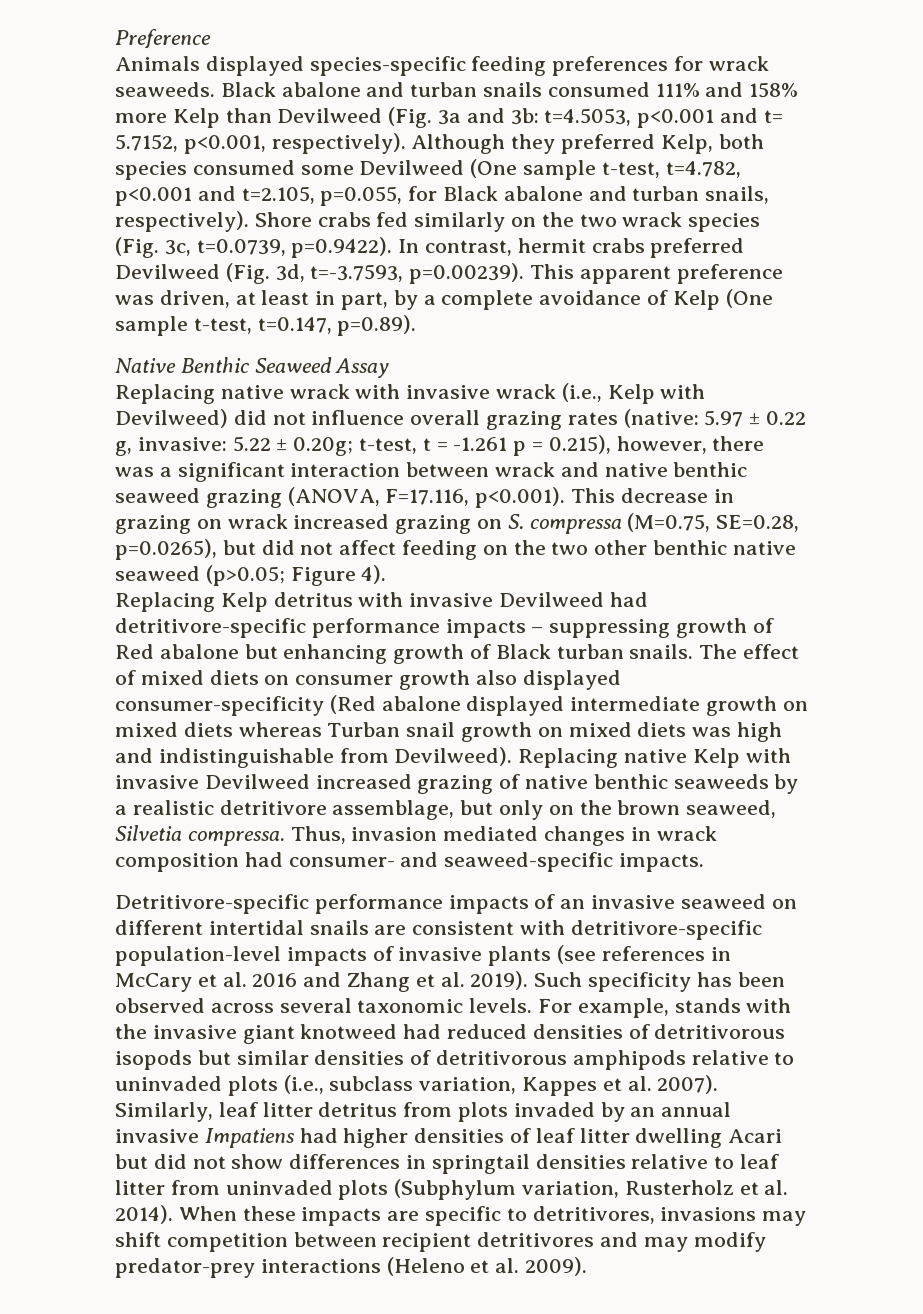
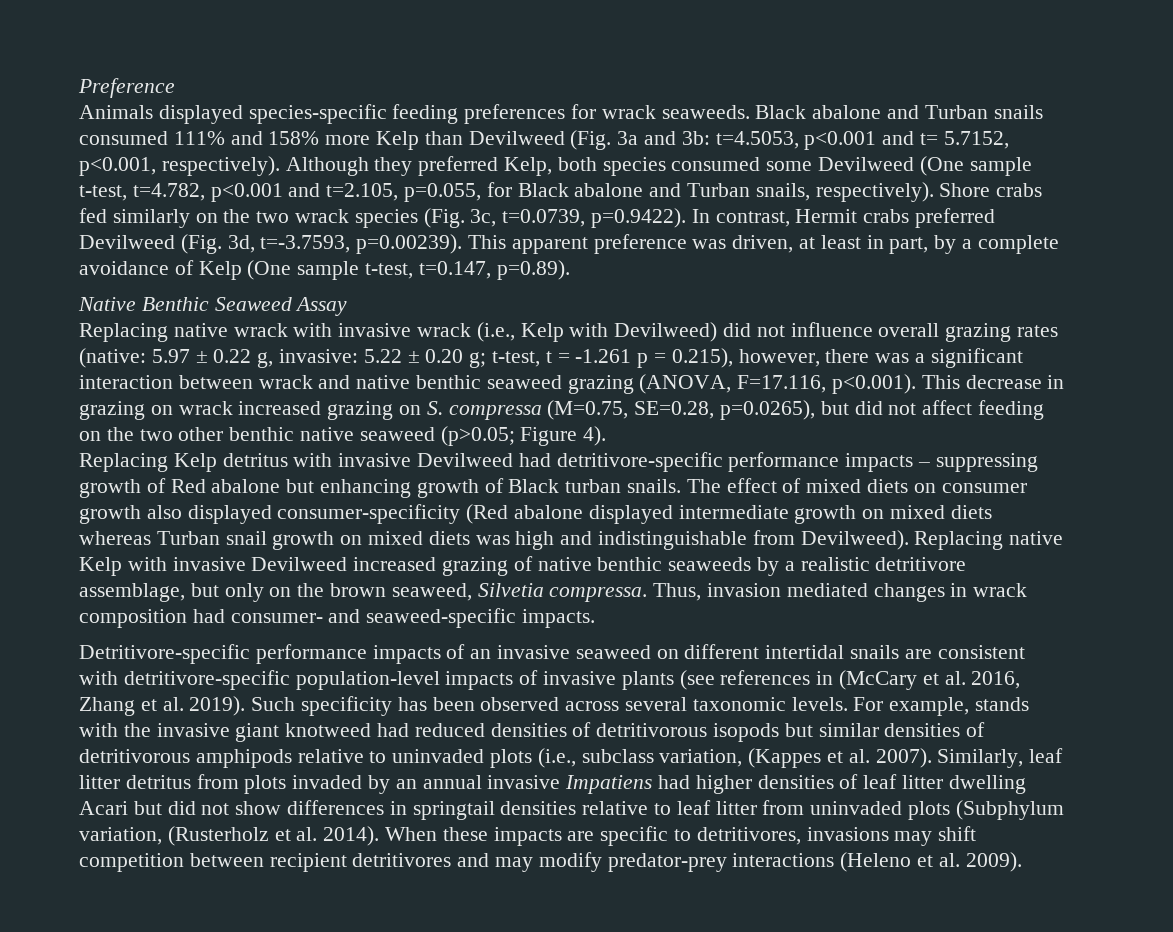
[410,82,478,97] turban -> [924,105,988,119] Turban
[632,186,700,201] turban -> [687,183,751,197] Turban
[517,238,586,253] hermit -> [795,209,858,223] Hermit
[293,437,354,456] 0.20g; -> [425,349,487,368] 0.20 g;
[115,972,342,992] McCary et al. 2016 and -> [839,670,1021,690] (McCary et al. 2016,
[522,1077,598,1096] Kappes -> [748,748,822,768] (Kappes
[624,1180,734,1195] Rusterholz -> [167,826,269,846] (Rusterholz

